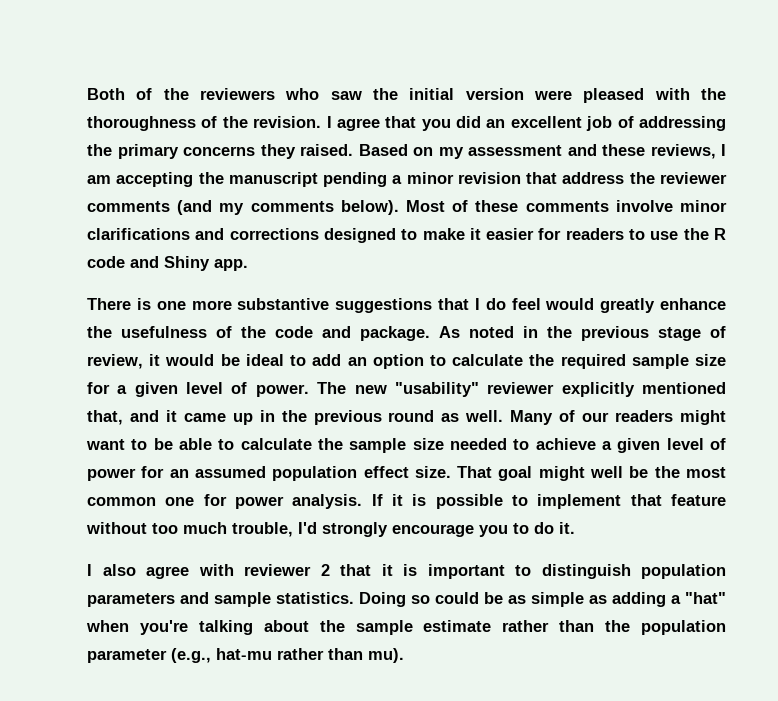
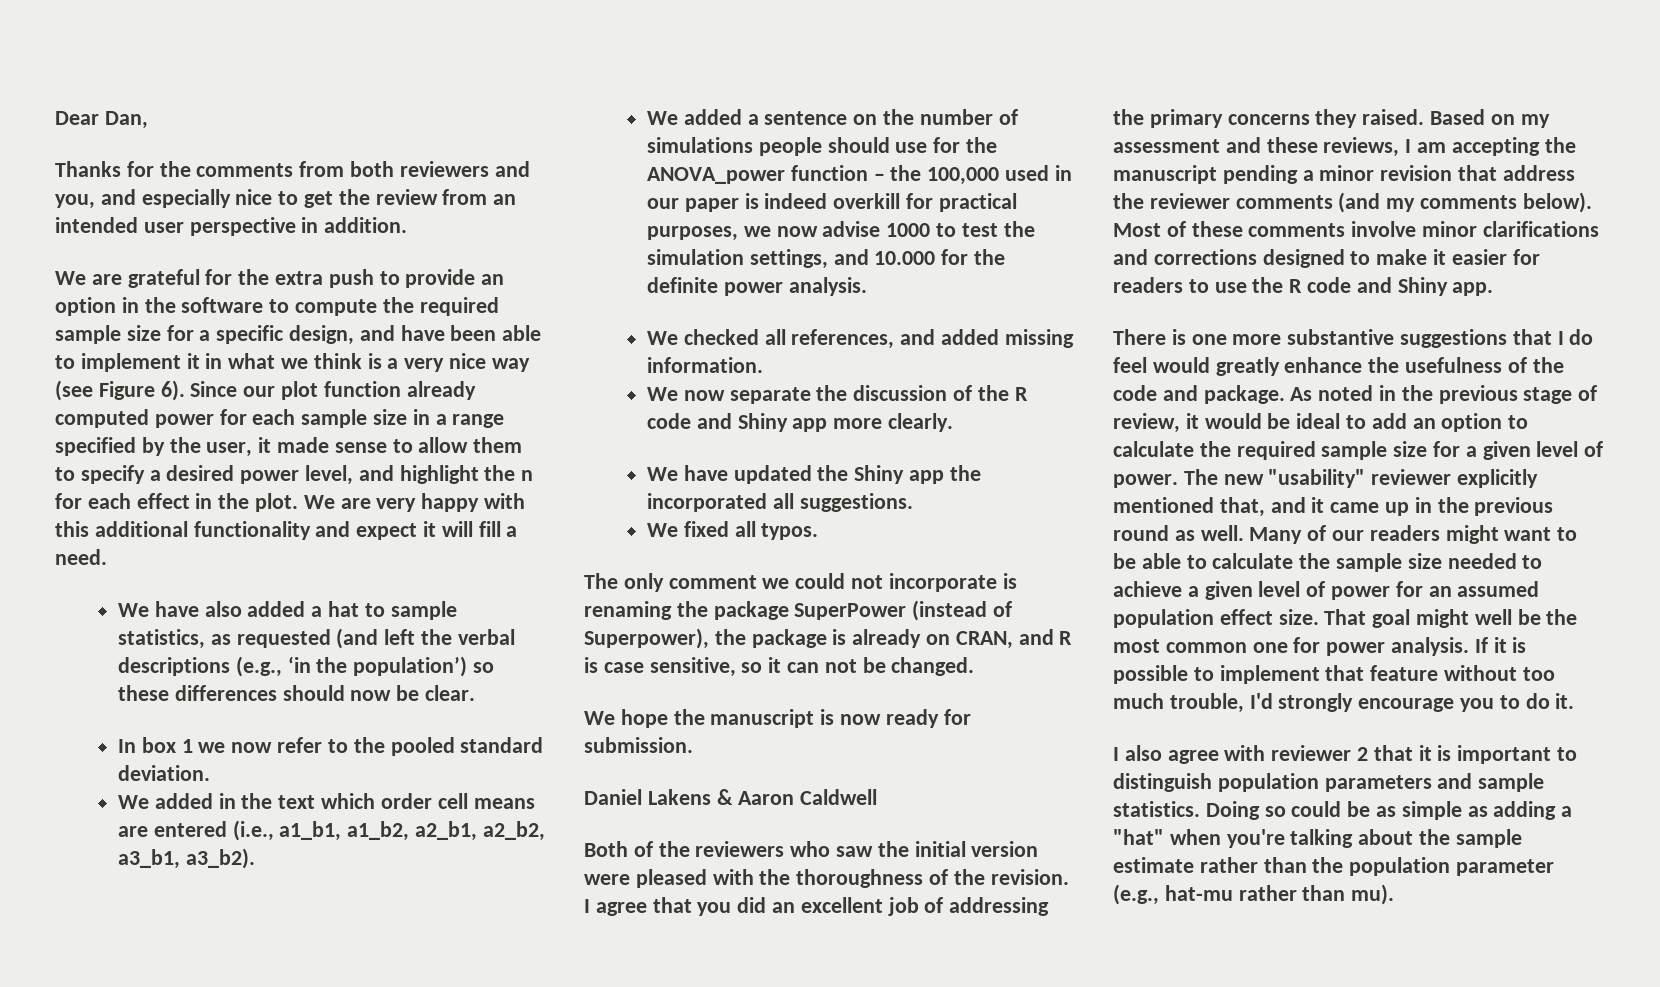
(87, 94) none -> [55,111,148,129] [55,161,530,177] [55,189,517,209] [55,217,408,236] [55,269,505,288] [55,297,499,316] [55,325,542,345] [55,353,530,372] [55,380,476,401] [55,409,505,428] [55,437,523,457] [55,465,534,485] [55,493,526,512] [55,521,518,540] [55,549,107,565] [118,601,457,620] [118,628,515,649] [118,656,495,677] [118,685,476,701] [118,737,544,756] [118,765,211,781] [118,793,535,809] [118,820,545,841] [118,848,255,869] [647,109,1018,125] [647,137,998,156] [647,165,1072,185] [647,193,1017,212] [647,221,1035,241] [647,249,1006,269] [647,277,867,296] [647,329,1074,349] [647,357,764,373] [647,385,1028,404] [647,413,954,432] [647,465,981,484] [647,493,913,512] [647,521,819,540] [584,573,1017,592] [584,600,1013,621] [584,628,1073,649] [584,657,975,677] [584,709,971,728] [584,737,693,753] [584,789,878,805] Dear Dan, // Thanks for the comments from both reviewers and you, and especially nice to get the review from an intended user perspective in addition. // We are grateful for the extra push to provide an option in the software to compute the required sample size for a specific design, and have been able to implement it in what we think is a very nice way (see Figure 6). Since our plot function already computed power for each sample size in a range specified by the user, it made sense to allow them to specify a desired power level, and highlight the n for each effect in the plot. We are very happy with this additional functionality and expect it will fill a need. // We have also added a hat to sample statistics, as requested (and left the verbal descriptions (e.g., ‘in the population’) so these differences should now be clear. // In box 1 we now refer to the pooled standard deviation. // We added in the text which order cell means are entered (i.e., a1_b1, a1_b2, a2_b1, a2_b2, a3_b1, a3_b2). // We added a sentence on the number of simulations people should use for the ANOVA_power function – the 100,000 used in our paper is indeed overkill for practical purposes, we now advise 1000 to test the simulation settings, and 10.000 for the definite power analysis. // We checked all references, and added missing information. // We now separate the discussion of the R code and Shiny app more clearly. // We have updated the Shiny app the incorporated all suggestions. // We fixed all typos. // The only comment we could not incorporate is renaming the package SuperPower (instead of Superpower), the package is already on CRAN, and R is case sensitive, so it can not be changed. // We hope the manuscript is now ready for submission. // Daniel Lakens & Aaron Caldwell //

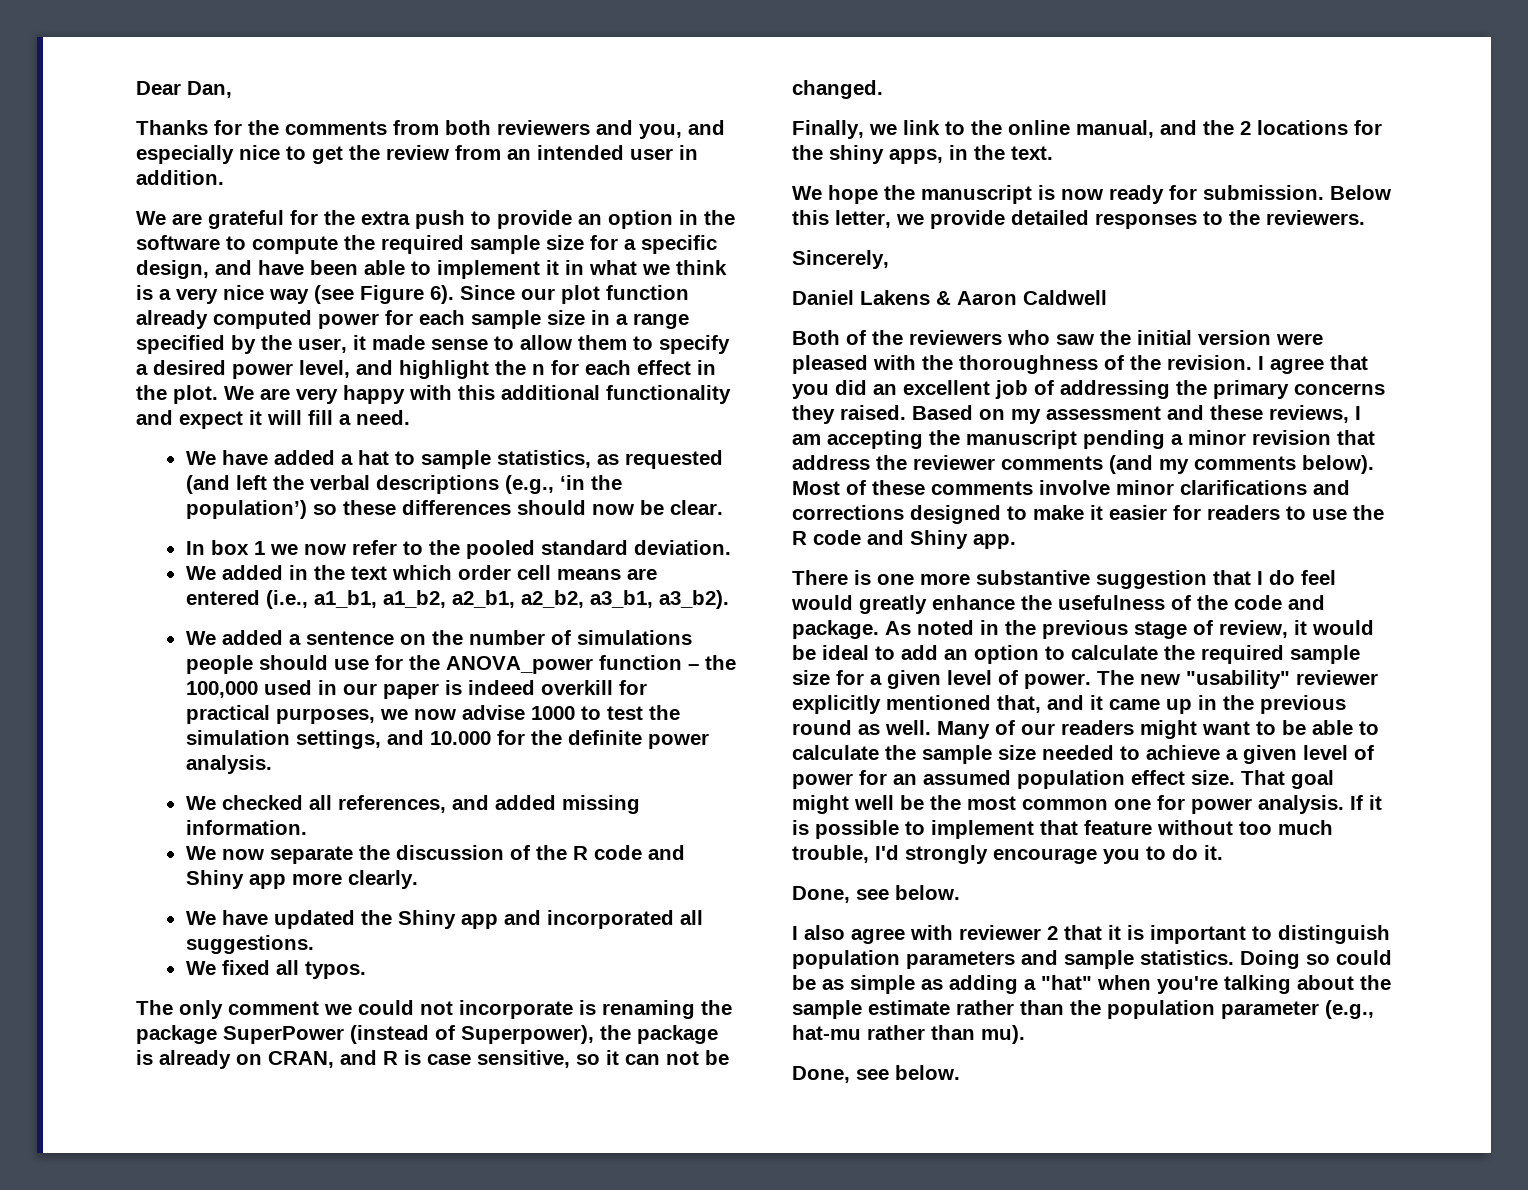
[189,217,296,236] perspective -> (673, 154) none
[204,601,242,617] also -> (268, 457) none
[949,465,981,481] the -> [503,910,541,925] and
(975, 666) none -> [792,120,1382,139] [792,145,1053,164] // Finally, we link to the online manual, and the 2 locations for the shiny apps, in the text.
(693, 745) none -> [1330,185,1391,200] [792,210,1365,229] [792,250,889,269] Below this letter, we provide detailed responses to the reviewers. // Sincerely,
[1400,329,1508,348] suggestions -> [1096,570,1207,589] suggestion
(1575, 701) none -> [792,885,960,903] // Done, see below.
(1395, 894) none -> [792,1065,960,1083] // Done, see below.

